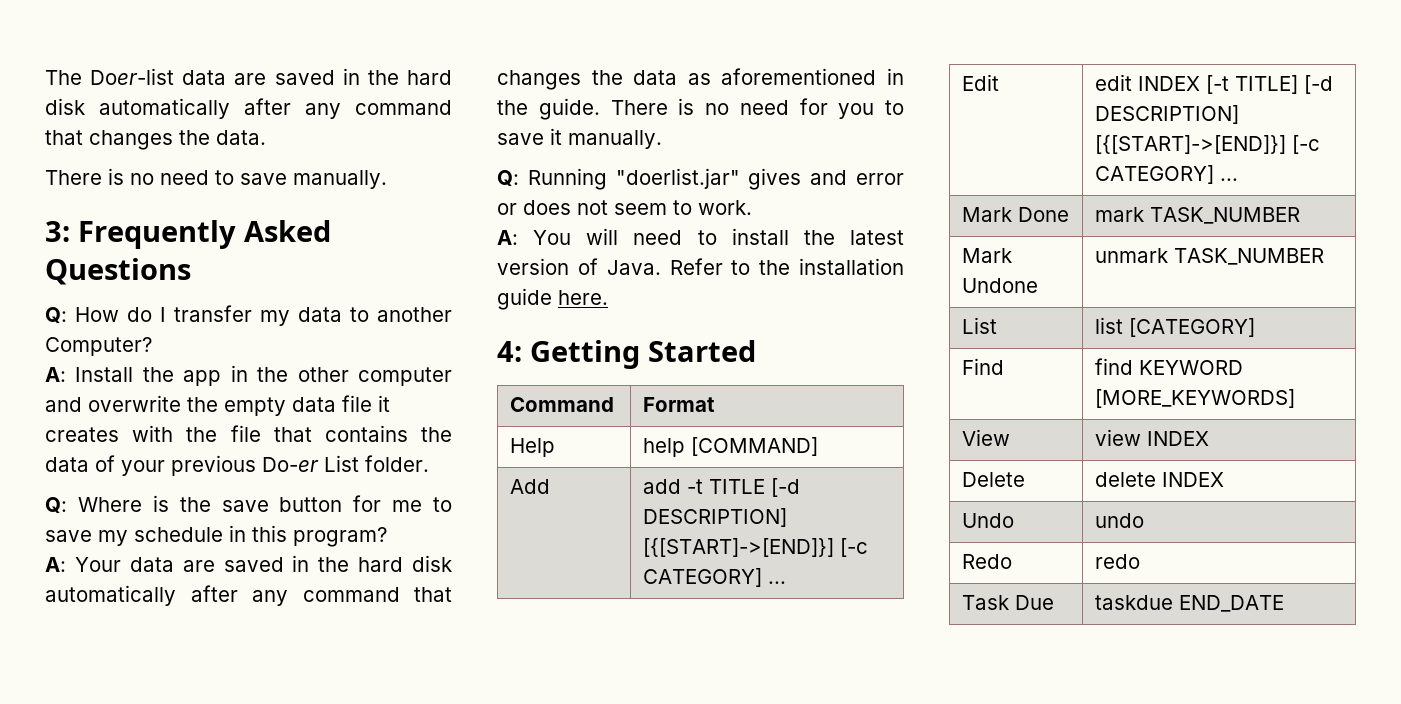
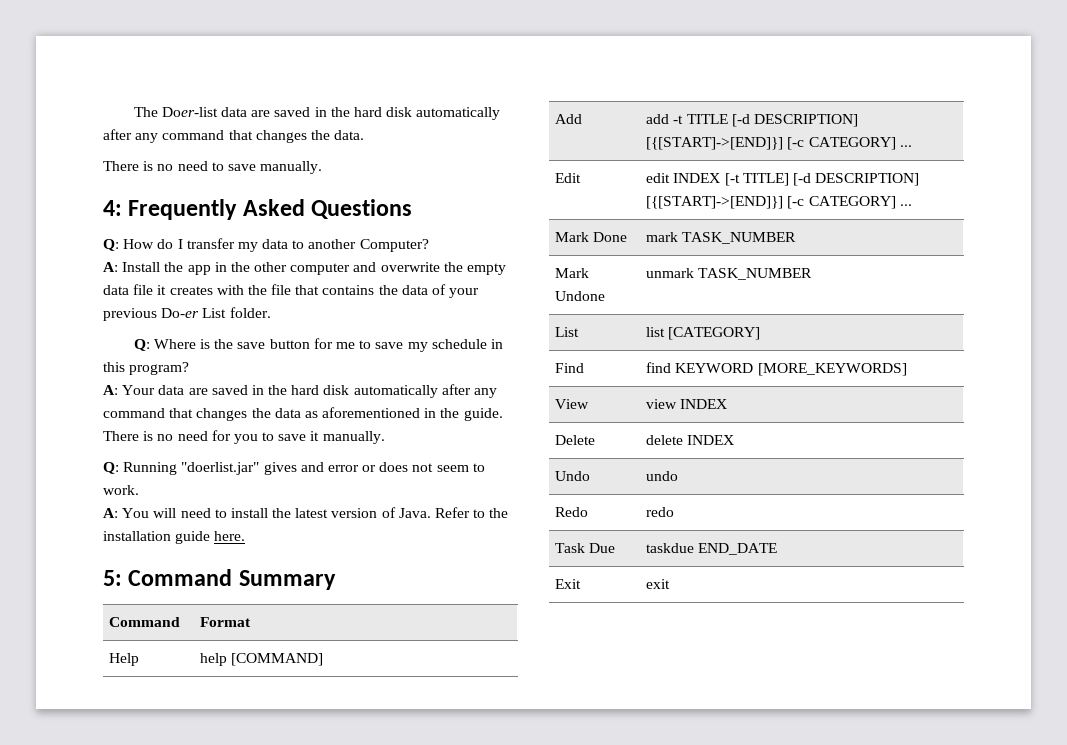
[45,221,70,242] 3: -> [103,200,122,216] 4:
[497,340,756,369] 4: Getting Started -> [103,569,336,590] 5: Command Summary
(1284, 603) none -> [555,579,582,589] [646,579,671,589] // Exit | exit

